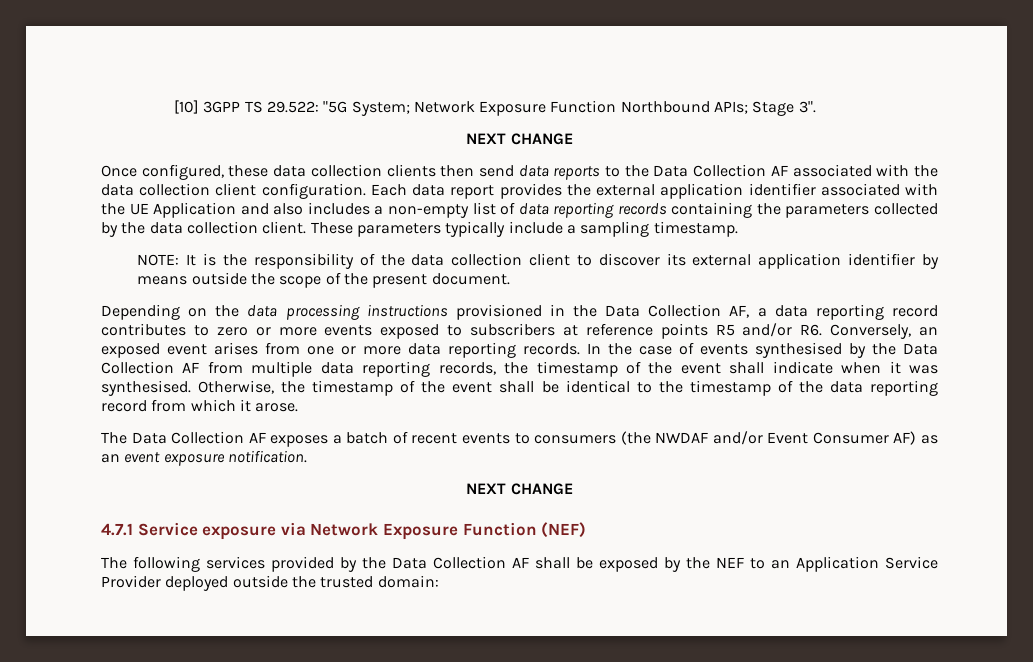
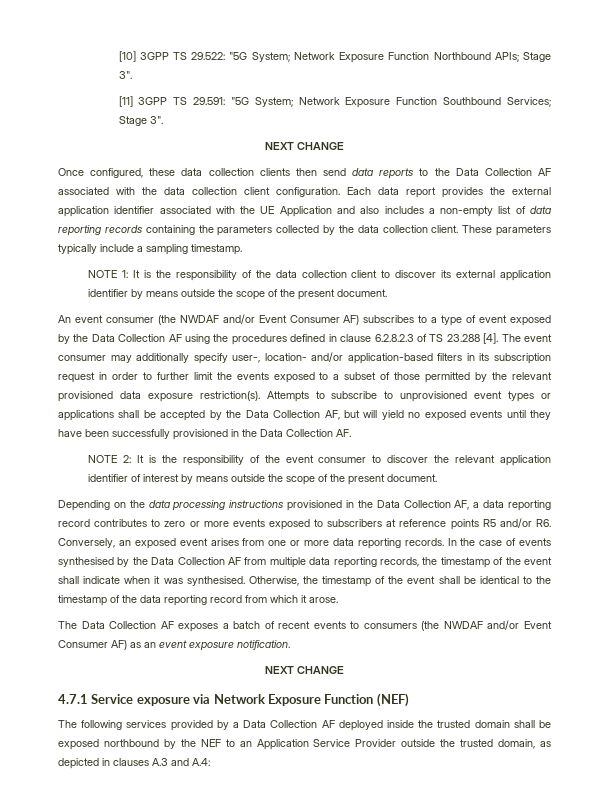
(816, 107) none -> [118,96,551,108] [118,116,163,126] // [11] 3GPP TS 29.591: "5G System; Network Exposure Function Southbound Services; Stage 3".
[137,254,180,266] NOTE: -> [88,270,129,278] NOTE 1:
(510, 279) none -> [58,314,551,326] [58,333,553,345] [58,352,551,364] [58,372,552,383] [58,391,552,402] [58,410,551,421] [58,429,351,440] [88,455,551,466] [88,474,438,485] // An event consumer (the NWDAF and/or Event Consumer AF) subscribes to a type of event exposed by the Data Collection AF using the procedures defined in clause 6.2.8.2.3 of TS 23.288 [4]. The event consumer may additionally specify user-, location- and/or application-based filters in its subscription request in order to further limit the events exposed to a subset of those permitted by the relevant provisioned data exposure restriction(s). Attempts to subscribe to unprovisioned event types or applications shall be accepted by the Data Collection AF, but will yield no exposed events until they have been successfully provisioned in the Data Collection AF. // NOTE 2: It is the responsibility of the event consumer to discover the relevant application identifier of interest by means outside the scope of the present document.
[362,556,529,569] the Data Collection AF -> [233,720,510,731] a Data Collection AF deployed inside the trusted domain
(658, 564) none -> [103,739,159,747] northbound
[165,576,229,591] deployed -> (397, 743) none
[377,575,439,588] domain: -> [498,739,551,749] [58,758,210,769] domain, as depicted in clauses A.3 and A.4:

